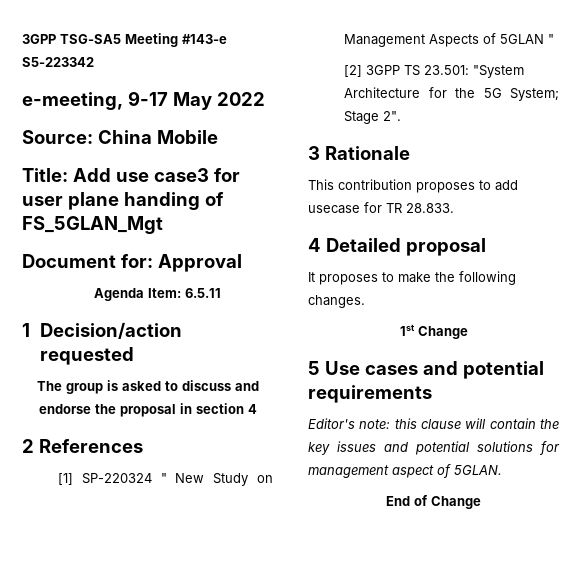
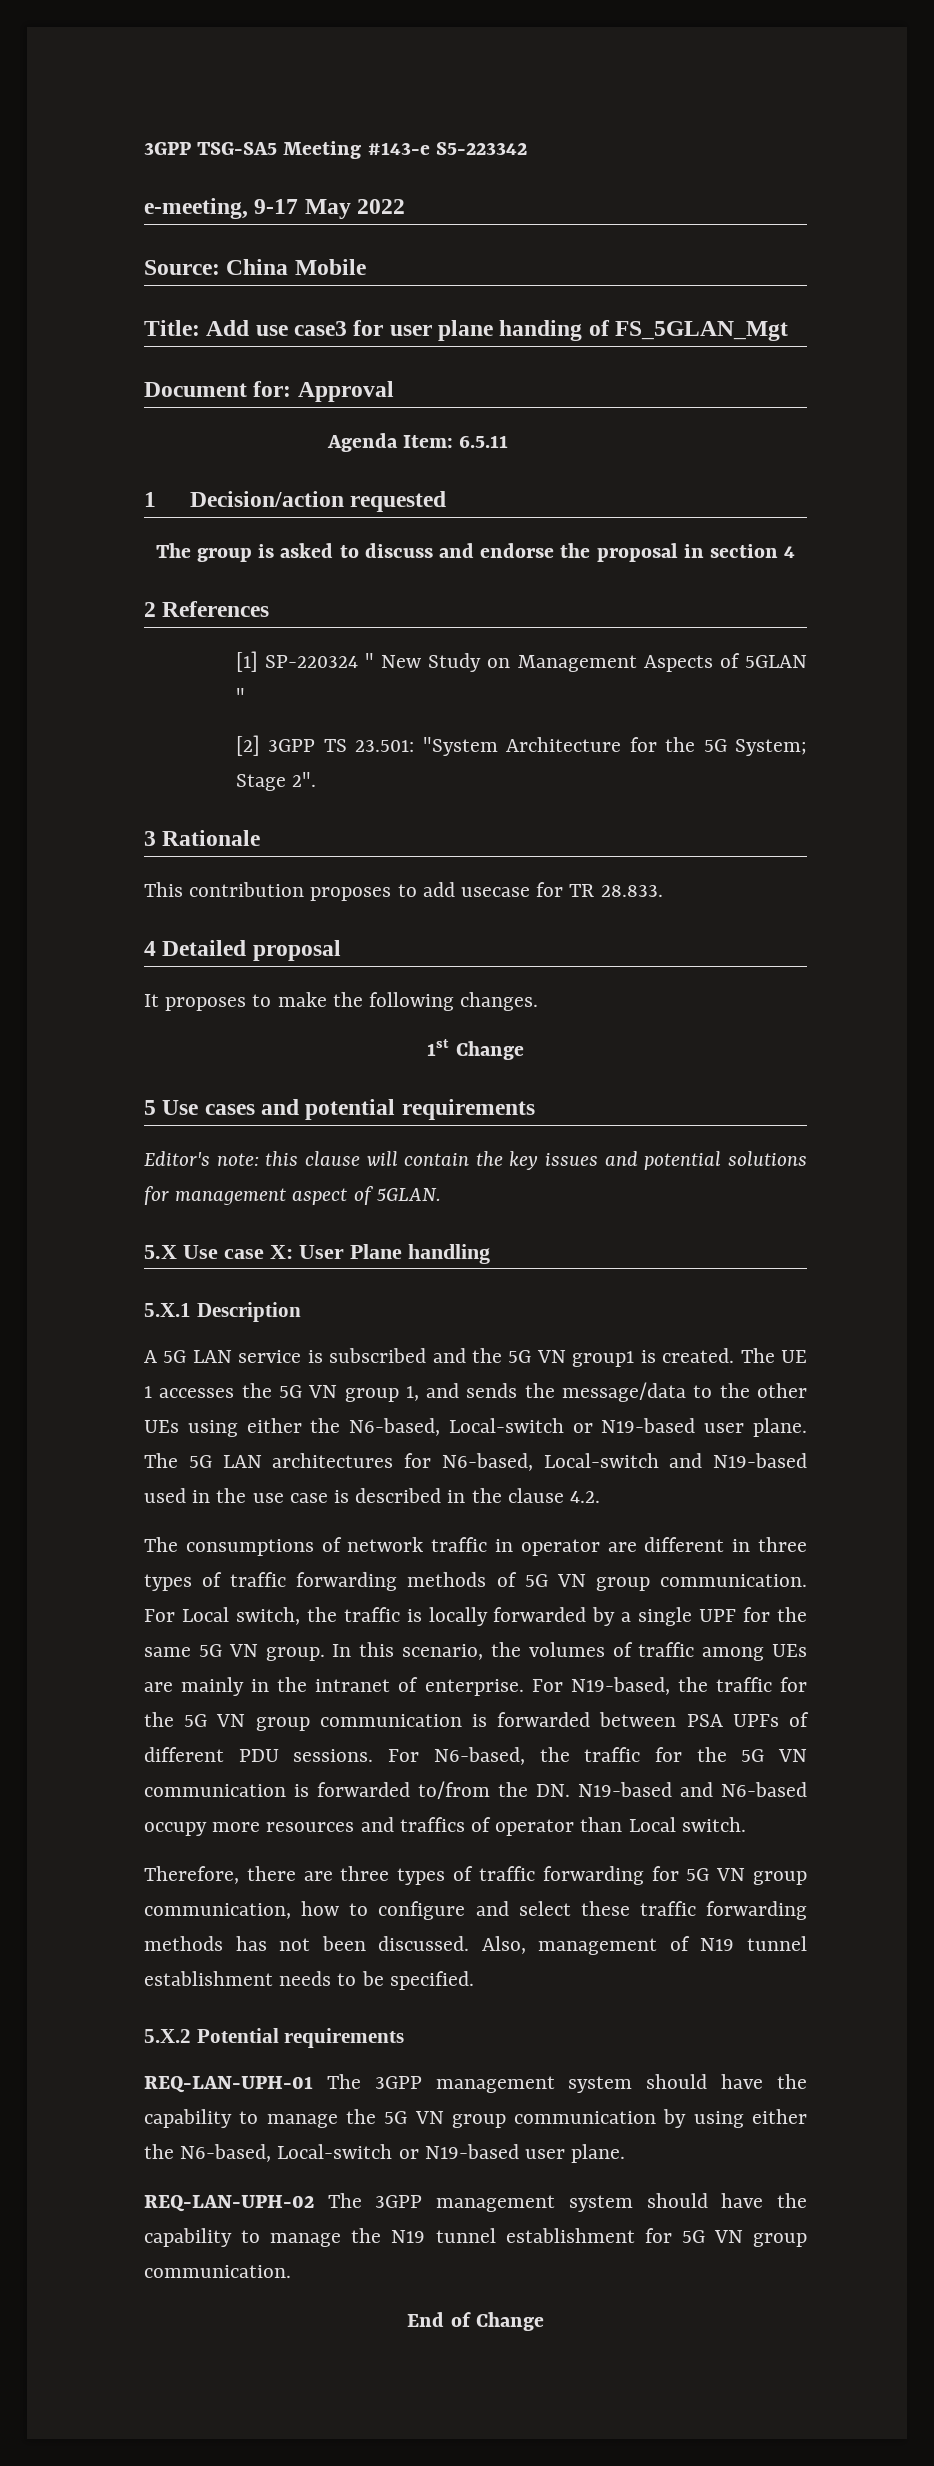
(502, 470) none -> [144,1244,490,1264] [144,1302,301,1322] [144,1348,808,1367] [144,1382,807,1402] [144,1418,807,1437] [144,1453,807,1471] [144,1488,601,1503] [144,1537,807,1556] [144,1572,807,1591] [144,1607,807,1626] [144,1642,807,1661] [144,1677,808,1696] [144,1712,810,1731] [144,1747,807,1765] [144,1781,807,1799] [144,1817,746,1836] [144,1866,808,1885] [144,1901,807,1920] [144,1936,807,1955] [144,1971,474,1990] [144,2028,405,2048] [144,2074,807,2093] [144,2109,807,2128] [144,2144,626,2163] [144,2193,807,2212] [144,2228,808,2247] [144,2265,291,2278] // 5.X Use case X: User Plane handling // 5.X.1 Description // A 5G LAN service is subscribed and the 5G VN group1 is created. The UE 1 accesses the 5G VN group 1, and sends the message/data to the other UEs using either the N6-based, Local-switch or N19-based user plane. The 5G LAN architectures for N6-based, Local-switch and N19-based used in the use case is described in the clause 4.2. // The consumptions of network traffic in operator are different in three types of traffic forwarding methods of 5G VN group communication. For Local switch, the traffic is locally forwarded by a single UPF for the same 5G VN group. In this scenario, the volumes of traffic among UEs are mainly in the intranet of enterprise. For N19-based, the traffic for the 5G VN group communication is forwarded between PSA UPFs of different PDU sessions. For N6-based, the traffic for the 5G VN communication is forwarded to/from the DN. N19-based and N6-based occupy more resources and traffics of operator than Local switch. // Therefore, there are three types of traffic forwarding for 5G VN group communication, how to configure and select these traffic forwarding methods has not been discussed. Also, management of N19 tunnel establishment needs to be specified. // 5.X.2 Potential requirements // REQ-LAN-UPH-01 The 3GPP management system should have the capability to manage the 5G VN group communication by using either the N6-based, Local-switch or N19-based user plane. // REQ-LAN-UPH-02 The 3GPP management system should have the capability to manage the N19 tunnel establishment for 5G VN group communication.

